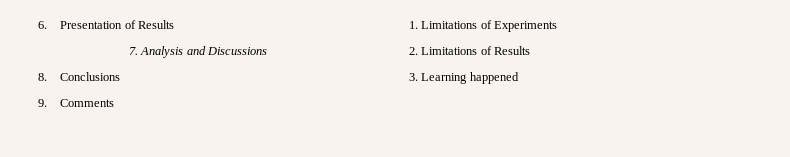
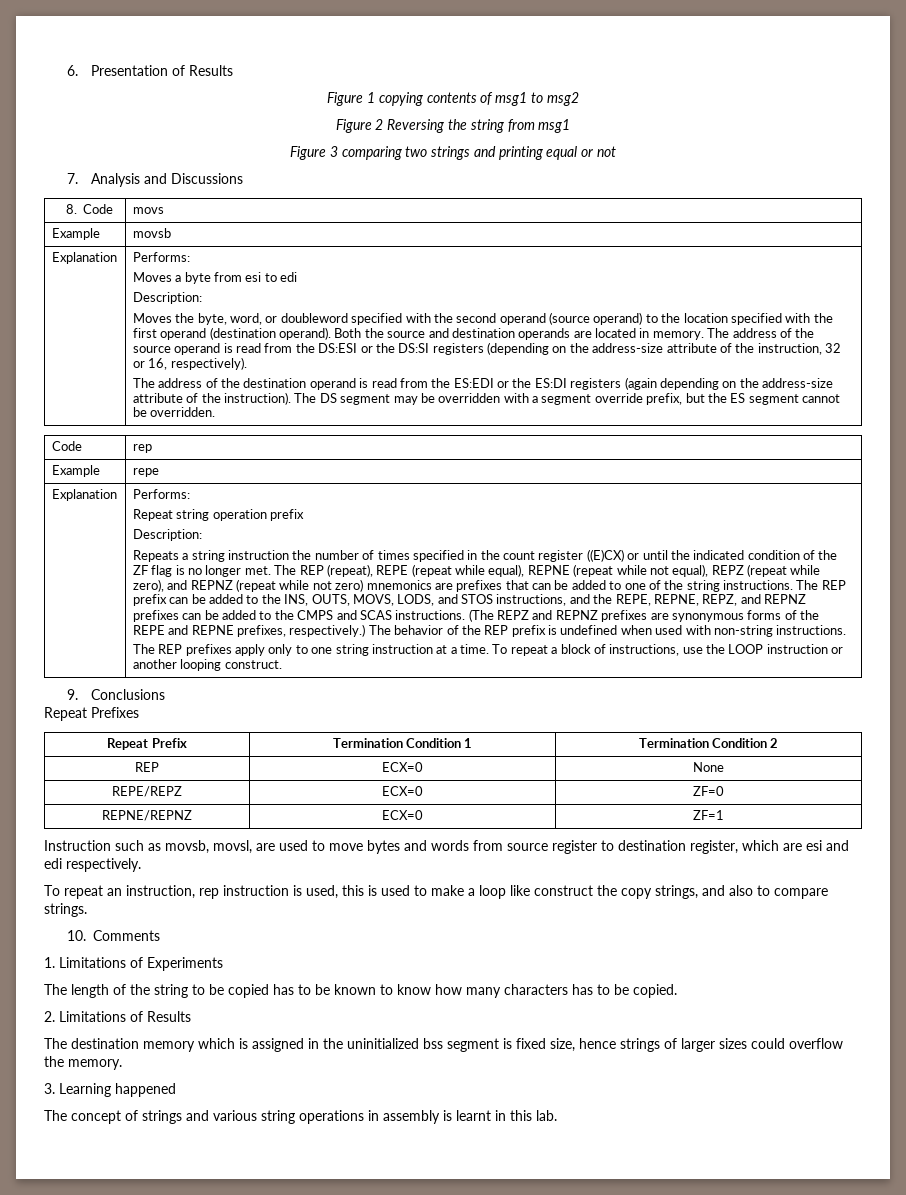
[128,46,268,58] [37,72,121,81] [37,99,47,107] 7. Analysis and Discussions // 8. Conclusions // 9. -> [327,92,579,106] [335,119,571,133] [289,146,617,160] [67,173,243,187] [65,204,114,214] [132,207,164,214] [51,228,100,240] [132,228,171,238] [51,252,117,264] [132,252,190,262] [132,272,298,284] [132,292,202,304] [132,312,833,325] [132,327,815,340] [132,342,842,355] [132,357,247,370] [132,377,834,390] [132,392,841,405] [132,407,216,417] [51,441,82,451] [132,444,152,453] [51,465,100,477] [132,468,159,477] [51,489,117,501] [132,489,190,499] [132,509,305,521] [132,529,202,541] [132,549,838,562] [132,564,821,577] [132,579,846,592] [132,594,807,606] [132,609,820,622] [132,624,847,637] [132,644,844,656] [132,659,282,671] [67,689,165,700] [44,707,139,721] [107,738,187,750] [332,738,473,748] [638,738,779,748] [135,762,159,772] [382,762,423,772] [693,762,724,772] [112,786,182,797] [382,786,423,796] [693,786,724,796] [102,810,192,821] [382,810,423,820] [693,810,724,820] [44,840,849,854] [44,858,141,872] [44,885,828,899] [44,903,87,917] [67,930,87,941] Figure 1 copying contents of msg1 to msg2 // Figure 2 Reversing the string from msg1 // Figure 3 comparing two strings and printing equal or not // 7. Analysis and Discussions // 8. Code | movs // Example | movsb // Explanation | Performs: // Moves a byte from esi to edi // Description: // Moves the byte, word, or doubleword specified with the second operand (source operand) to the location specified with the first operand (destination operand). Both the source and destination operands are located in memory. The address of the source operand is read from the DS:ESI or the DS:SI registers (depending on the address-size attribute of the instruction, 32 or 16, respectively). // The address of the destination operand is read from the ES:EDI or the ES:DI registers (again depending on the address-size attribute of the instruction). The DS segment may be overridden with a segment override prefix, but the ES segment cannot be overridden. // Code | rep // Example | repe // Explanation | Performs: // Repeat string operation prefix // Description: // Repeats a string instruction the number of times specified in the count register ((E)CX) or until the indicated condition of the ZF flag is no longer met. The REP (repeat), REPE (repeat while equal), REPNE (repeat while not equal), REPZ (repeat while zero), and REPNZ (repeat while not zero) mnemonics are prefixes that can be added to one of the string instructions. The REP prefix can be added to the INS, OUTS, MOVS, LODS, and STOS instructions, and the REPE, REPNE, REPZ, and REPNZ prefixes can be added to the CMPS and SCAS instructions. (The REPZ and REPNZ prefixes are synonymous forms of the REPE and REPNE prefixes, respectively.) The behavior of the REP prefix is undefined when used with non-string instructions. // The REP prefixes apply only to one string instruction at a time. To repeat a block of instructions, use the LOOP instruction or another looping construct. // 9. Conclusions // Repeat Prefixes // Repeat Prefix | Termination Condition 1 | Termination Condition 2 // REP | ECX=0 | None // REPE/REPZ | ECX=0 | ZF=0 // REPNE/REPNZ | ECX=0 | ZF=1 // Instruction such as movsb, movsl, are used to move bytes and words from source register to destination register, which are esi and edi respectively. // To repeat an instruction, rep instruction is used, this is used to make a loop like construct the copy strings, and also to compare strings. // 10.
[409,46,531,55] [409,72,519,84] 2. Limitations of Results // 3. Learning happened -> [44,984,677,998] [44,1011,191,1022] [44,1038,843,1052] [44,1056,122,1070] [44,1083,176,1097] [44,1110,557,1124] The length of the string to be copied has to be known to know how many characters has to be copied. // 2. Limitations of Results // The destination memory which is assigned in the uninitialized bss segment is fixed size, hence strings of larger sizes could overflow the memory. // 3. Learning happened // The concept of strings and various string operations in assembly is learnt in this lab.

